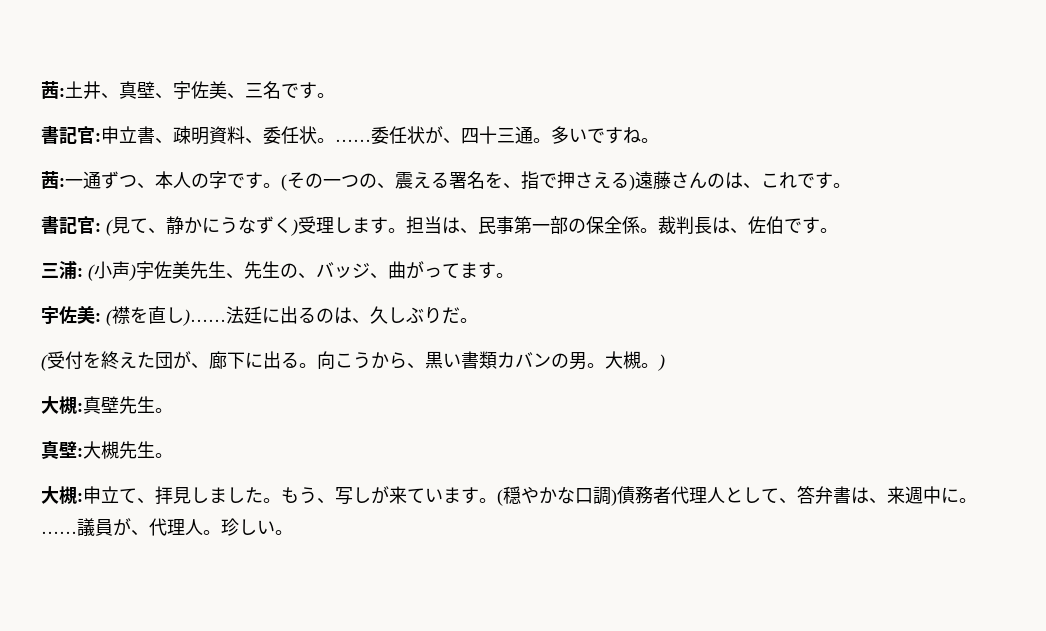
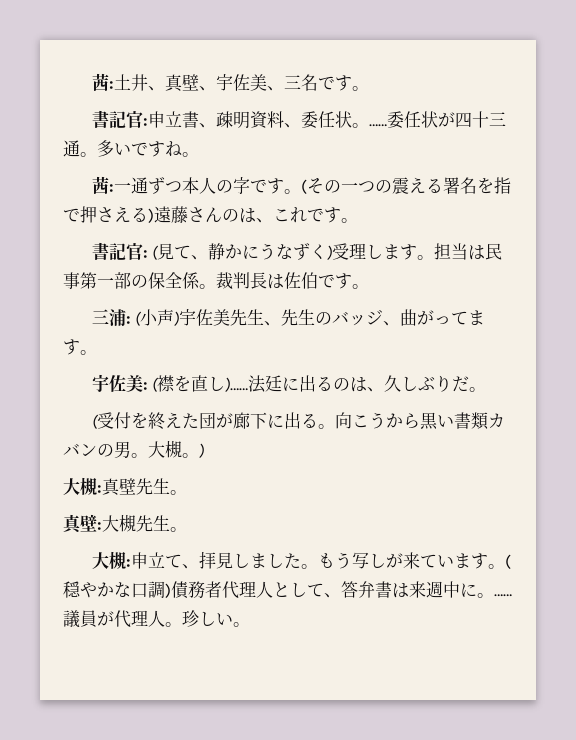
[443,138,461,144] 、 -> (455, 119) none
[137,183,155,189] 、 -> (182, 186) none
[377,183,395,189] 、 -> (392, 186) none
[503,183,521,189] 、 -> (494, 185) none
[460,228,478,234] 、 -> (486, 252) none
[730,228,748,234] 、 -> (284, 281) none
[298,273,316,279] 、 -> (333, 318) none
[191,363,209,369] 、 -> (233, 420) none
[407,363,425,369] 、 -> (420, 421) none
[317,498,335,504] 、 -> (352, 560) none
[869,498,887,504] 、 -> (409, 590) none
[131,530,149,536] 、 -> (114, 618) none

